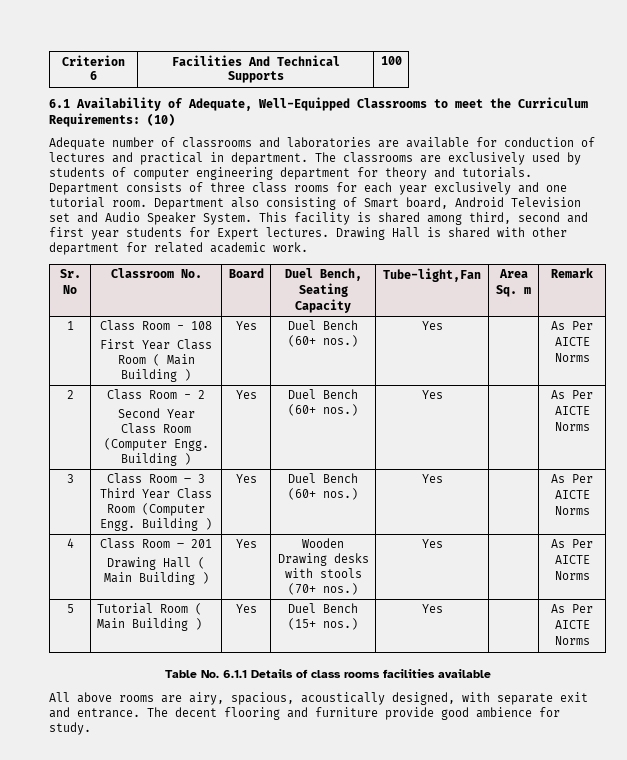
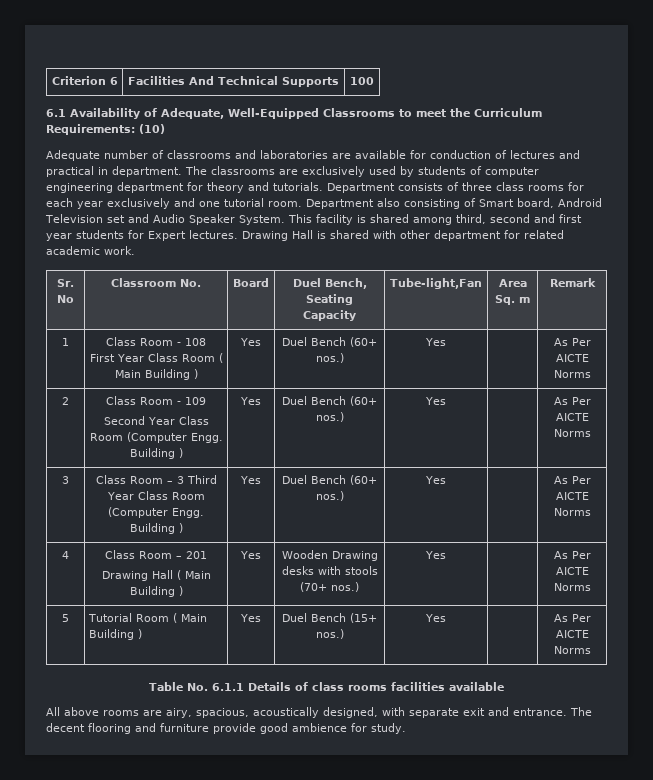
[198,390,205,399] 2 -> [185,397,206,405] 109

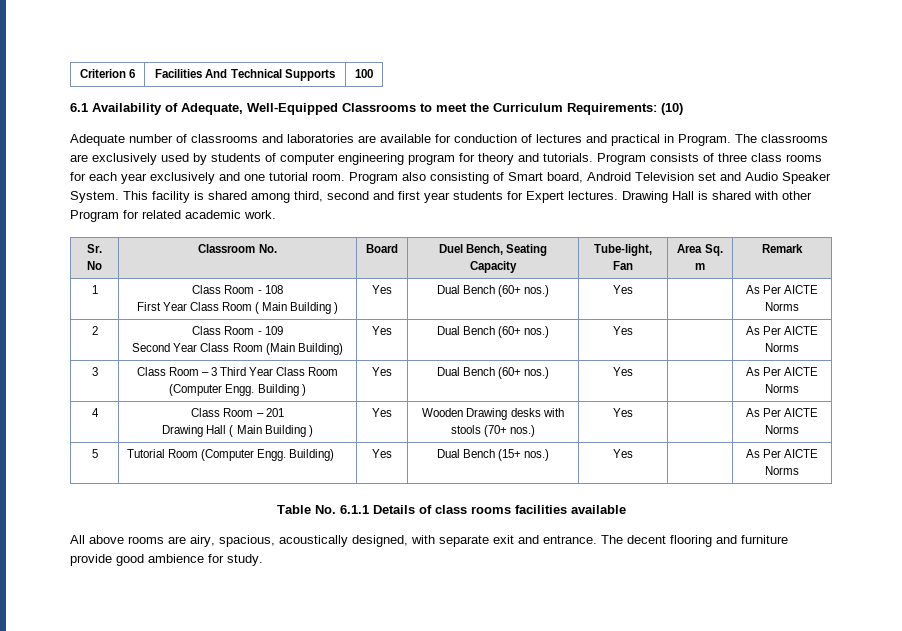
[112,166,182,177] department. -> [678,134,731,146] Program.
[117,182,184,193] department -> [408,154,455,165] program
[327,183,395,193] Department -> [597,153,646,165] Program
[306,199,374,209] Department -> [349,172,398,184] Program
[434,230,501,241] department -> [70,210,119,222] Program
[390,278,483,289] Tube-light,Fan -> [594,244,652,256] [613,261,633,270] Tube-light, Fan
[282,337,307,346] Duel -> [436,285,460,294] Dual
[126,432,223,443] [129,448,183,459] [240,397,262,405] [282,396,307,405] (Computer Engg. Building ) | Yes | Duel -> [265,343,343,355] [372,326,392,335] [436,326,460,335] (Main Building) | Yes | Dual
[282,475,307,484] Duel -> [436,367,460,376] Dual
[173,613,208,623] [89,629,143,640] [240,614,262,622] [282,613,307,622] ( Main Building ) | Yes | Duel -> [201,449,335,461] [372,449,392,458] [436,449,460,458] (Computer Engg. Building) | Yes | Dual

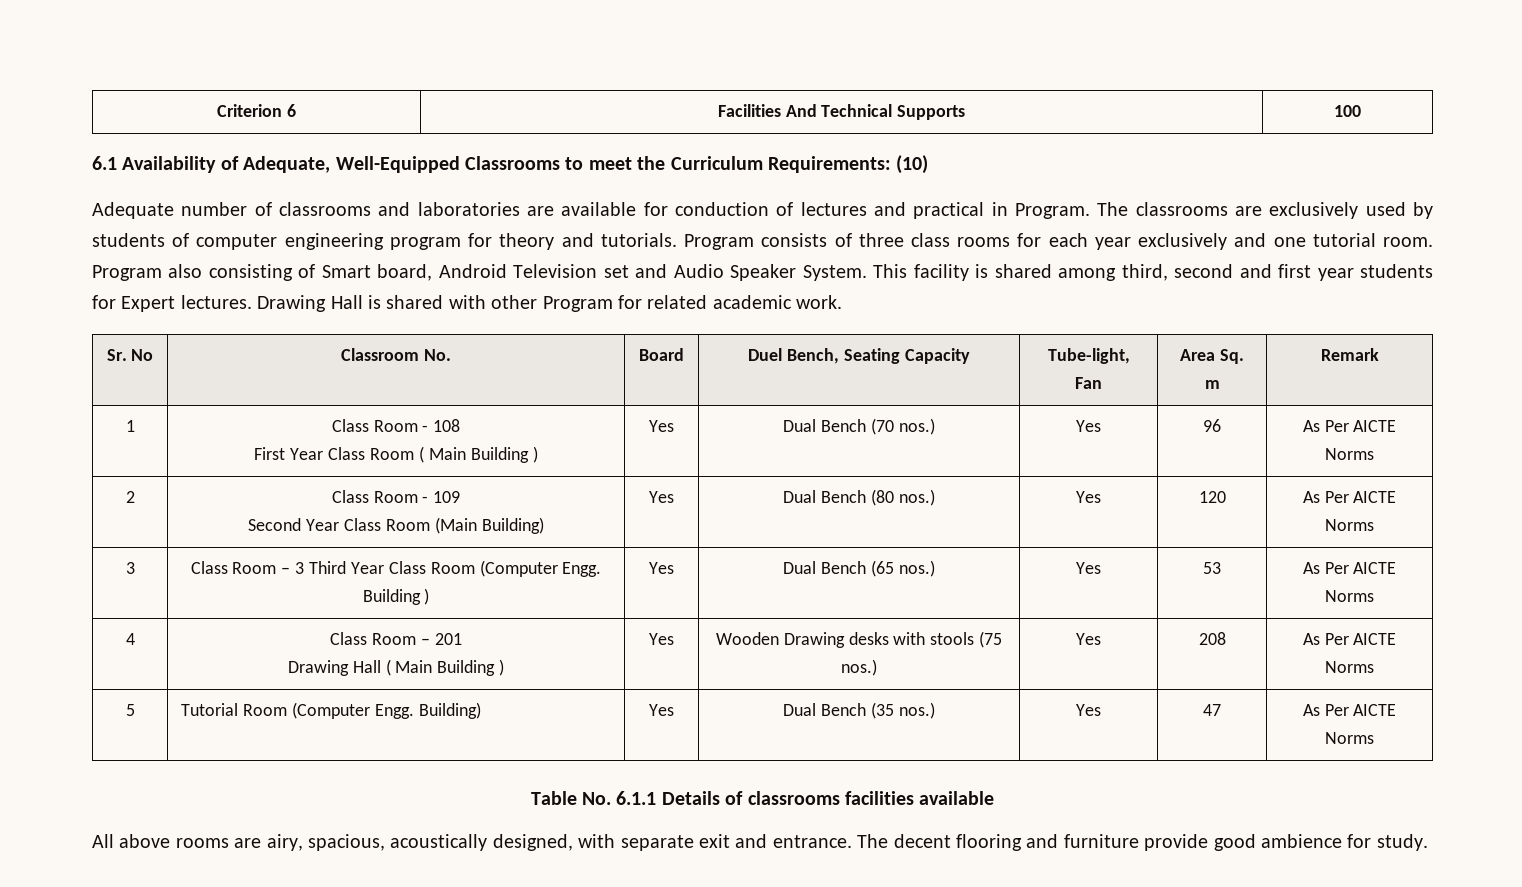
[498,285,550,297] [613,285,633,294] (60+ nos.) | Yes | -> [870,418,935,435] [1076,420,1101,432] [1203,419,1221,432] (70 nos.) | Yes | 96
[498,326,550,338] [613,326,633,335] (60+ nos.) | Yes | -> [870,489,935,506] [1076,491,1101,503] [1198,491,1226,503] (80 nos.) | Yes | 120
[498,367,550,379] [613,367,633,376] (60+ nos.) | Yes | -> [870,560,935,577] [1076,562,1101,574] [1203,562,1221,574] (65 nos.) | Yes | 53
[484,425,536,437] [613,408,633,417] (70+ nos.) | Yes | -> [979,631,1003,648] [841,659,877,676] [1076,633,1101,645] [1198,632,1226,645] (75 nos.) | Yes | 208
[498,449,550,461] [613,449,633,458] (15+ nos.) | Yes | -> [870,702,935,719] [1076,704,1101,716] [1203,704,1221,716] (35 nos.) | Yes | 47
[434,505,511,514] class rooms -> [747,791,840,805] classrooms

